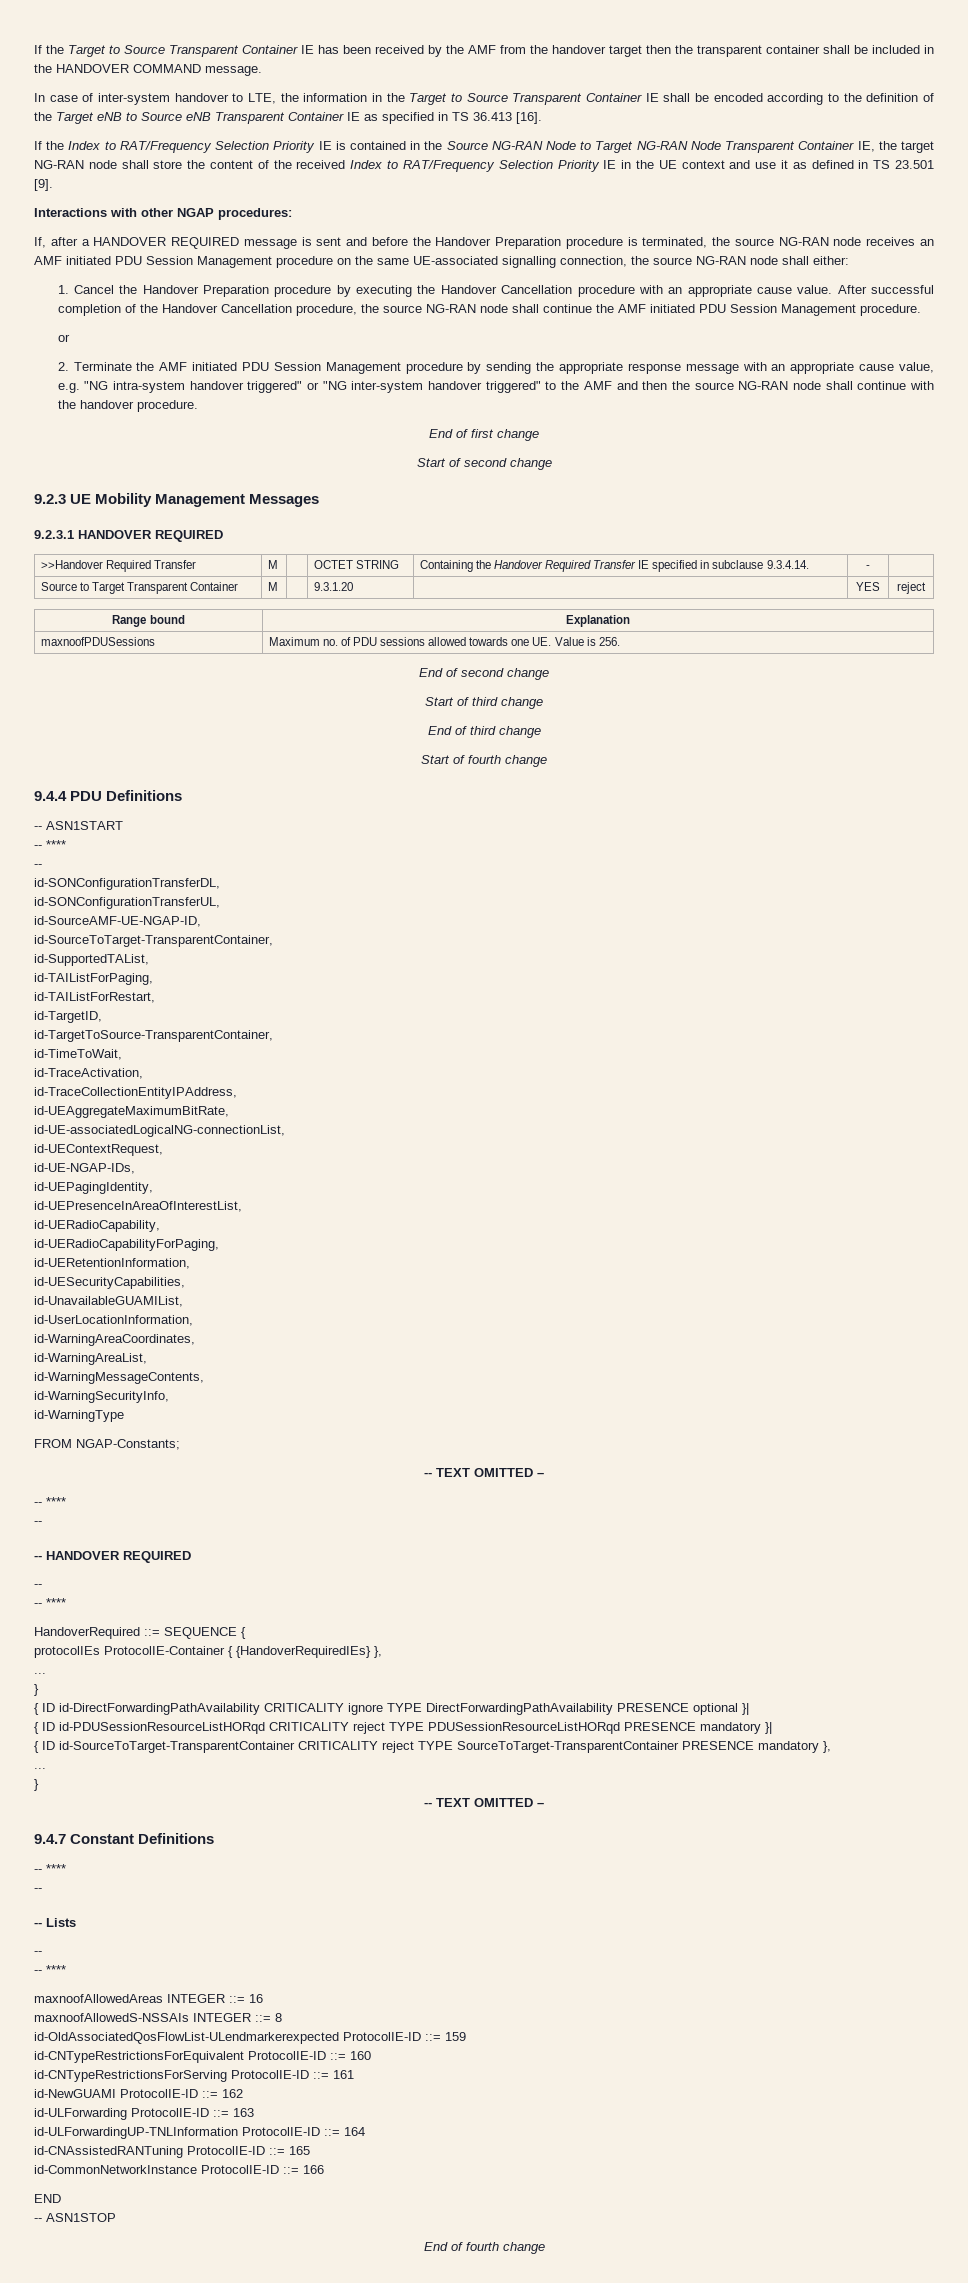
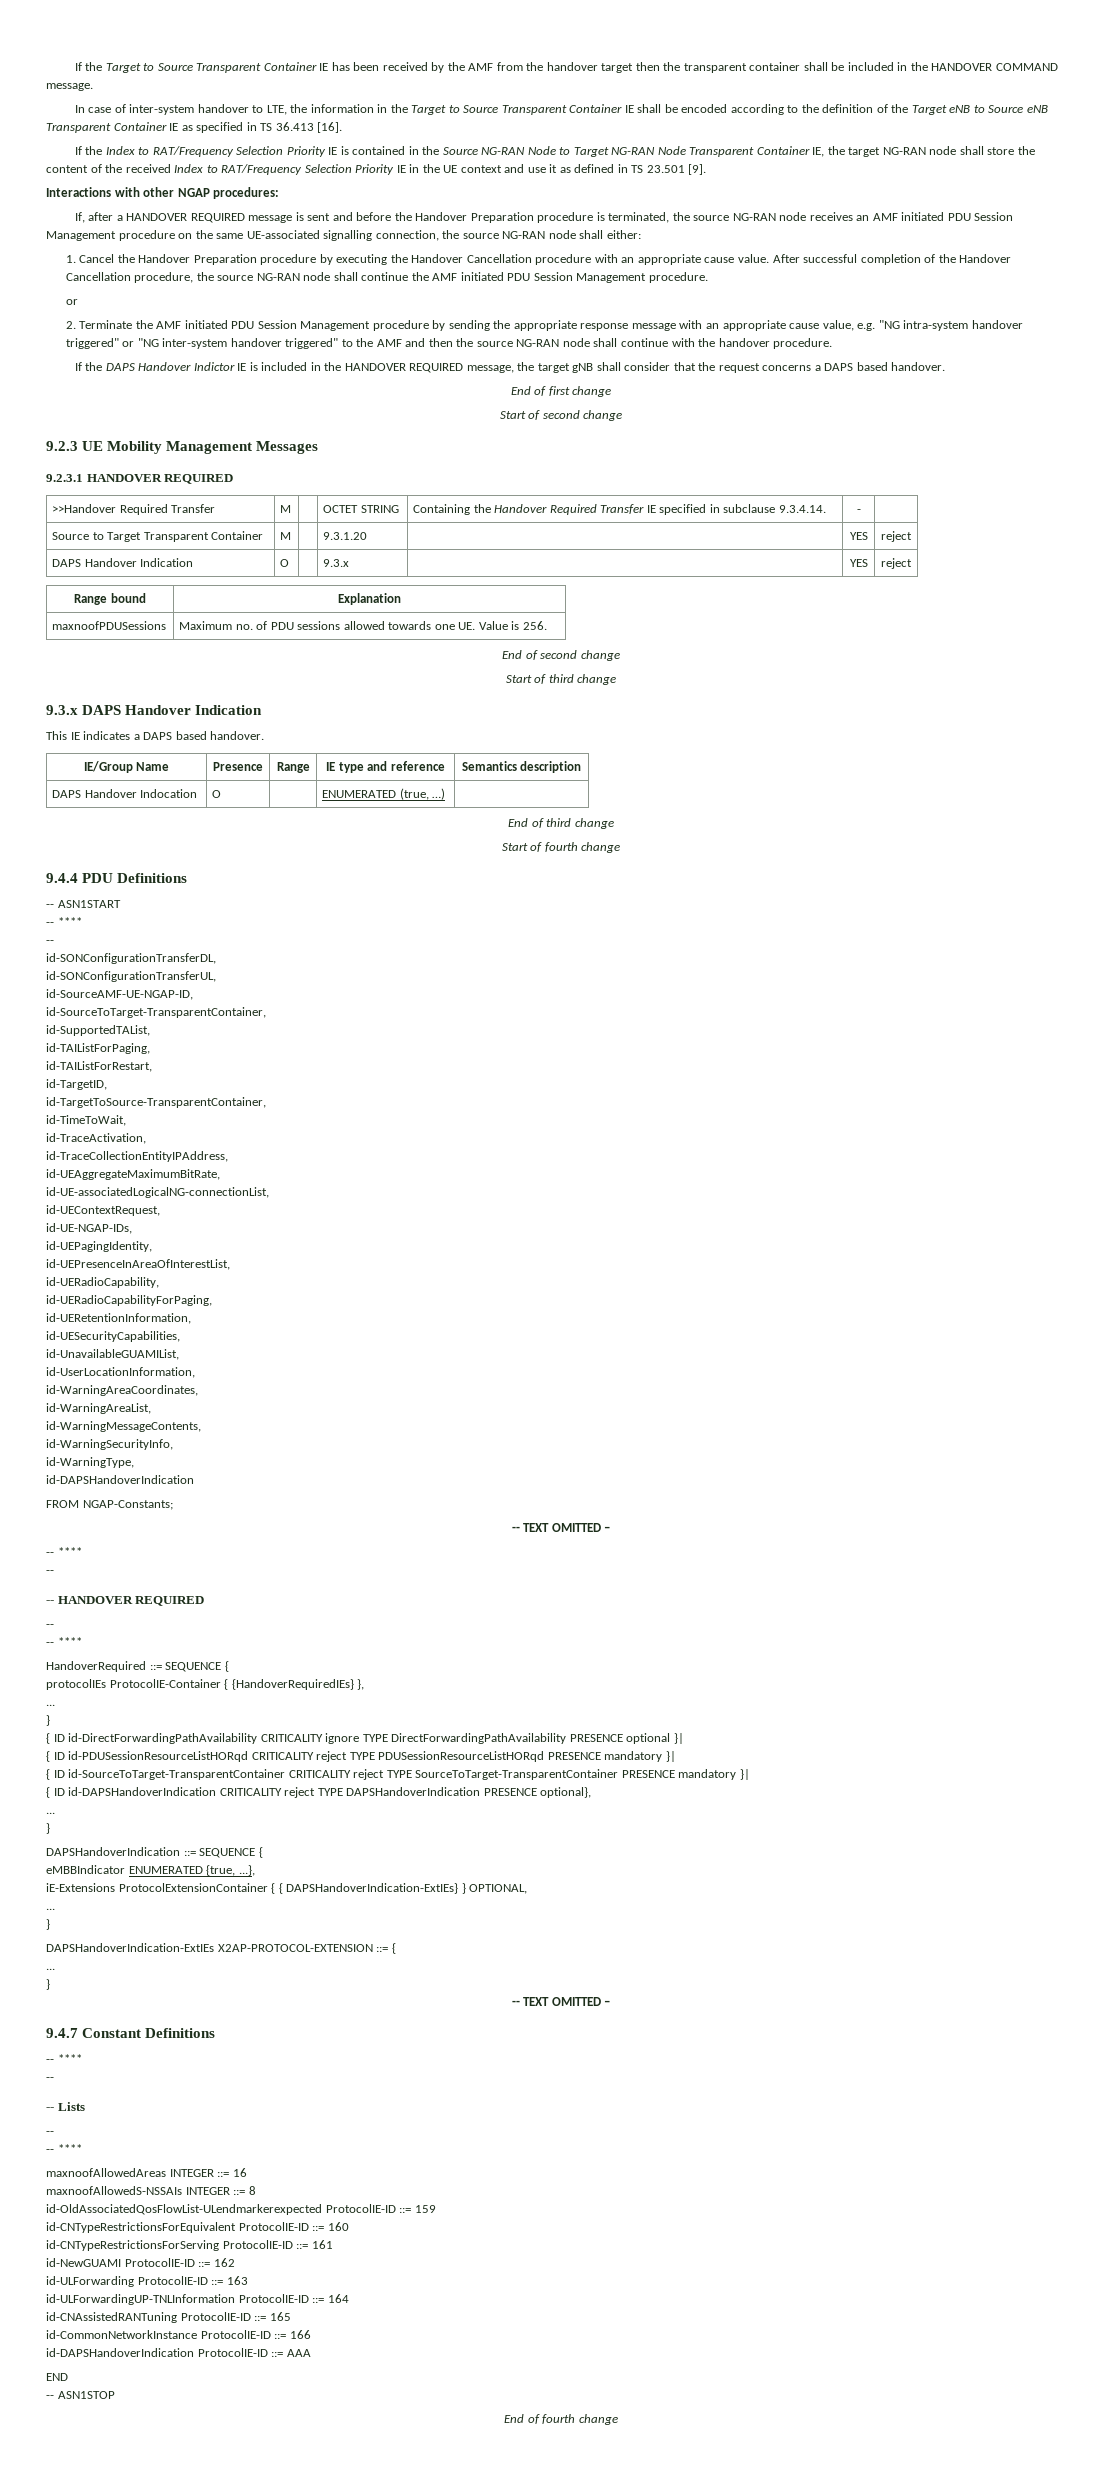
(198, 406) none -> [74,362,946,373] // If the DAPS Handover Indictor IE is included in the HANDOVER REQUIRED message, the target gNB shall consider that the request concerns a DAPS based handover.
(926, 588) none -> [52,558,194,567] [280,559,290,567] [323,559,350,567] [849,559,868,567] [881,558,912,569] // DAPS Handover Indication | O | | 9.3.x | | YES | reject
(543, 703) none -> [46,705,263,715] [46,731,265,740] [83,761,170,773] [213,762,263,771] [276,762,310,773] [326,761,445,773] [461,761,582,773] [52,789,198,798] [212,790,222,798] [322,788,446,800] // 9.3.x DAPS Handover Indication // This IE indicates a DAPS based handover. // IE/Group Name | Presence | Range | IE type and reference | Semantics description // DAPS Handover Indocation | O | | ENUMERATED (true, …) |
[34,1410,124,1422] id-WarningType -> [46,1457,134,1468] [46,1475,194,1484] id-WarningType, // id-DAPSHandoverIndication
[823,1741,831,1753] }, -> [739,1769,750,1780] [46,1787,592,1798] [46,1812,55,1814] [46,1823,50,1834] [46,1847,263,1858] [46,1865,255,1876] [46,1883,528,1894] [46,1908,55,1910] [46,1919,50,1930] [46,1943,396,1954] }| // { ID id-DAPSHandoverIndication CRITICALITY reject TYPE DAPSHandoverIndication PRESENCE optional}, // ... // } // DAPSHandoverIndication ::= SEQUENCE { // eMBBIndicator ENUMERATED {true, ...}, // iE-Extensions ProtocolExtensionContainer { { DAPSHandoverIndication-ExtIEs} } OPTIONAL, // ... // } // DAPSHandoverIndication-ExtIEs X2AP-PROTOCOL-EXTENSION ::= {
(324, 2169) none -> [46,2348,311,2357] // id-DAPSHandoverIndication ProtocolIE-ID ::= AAA

